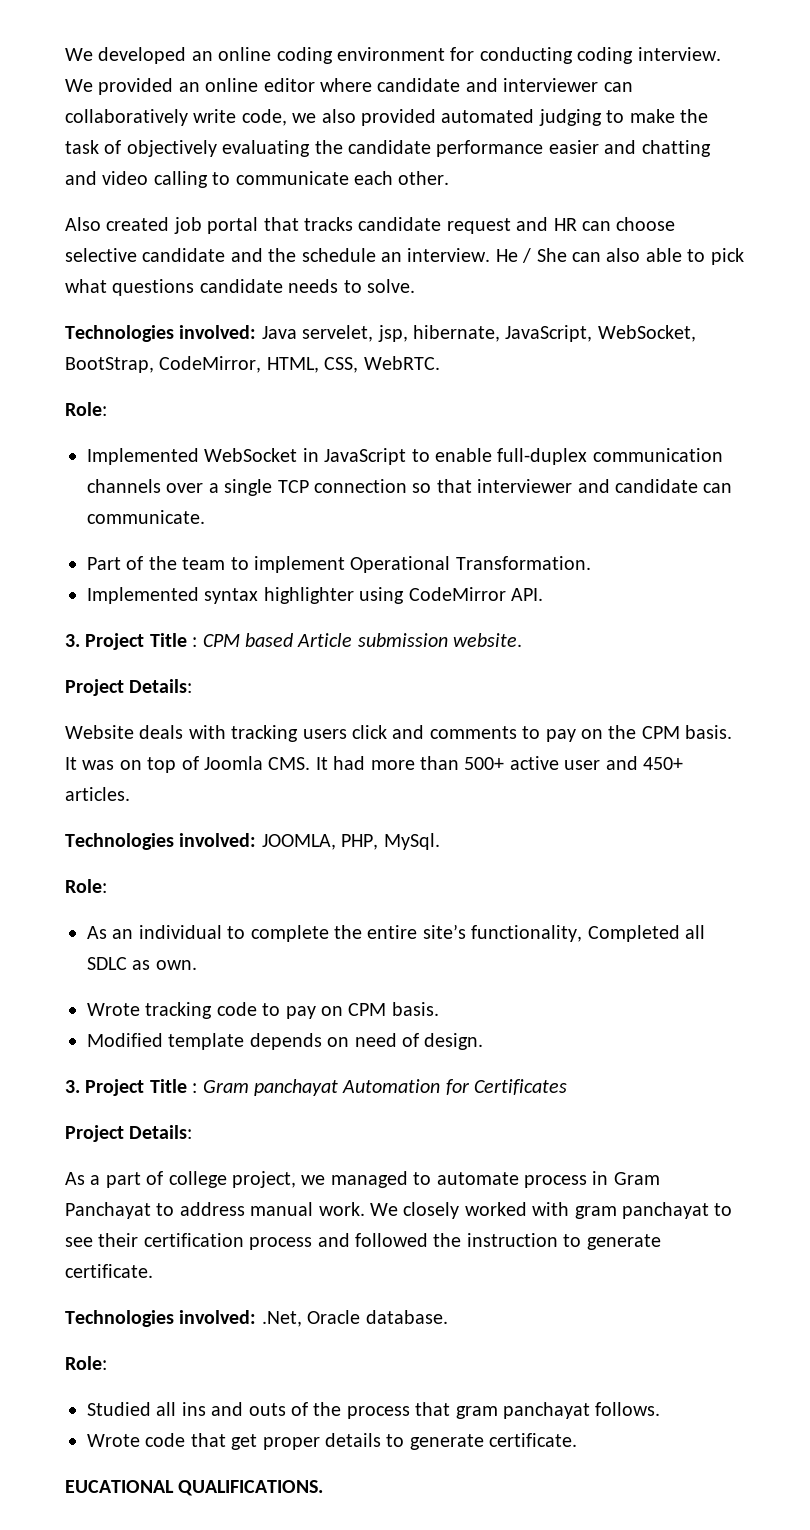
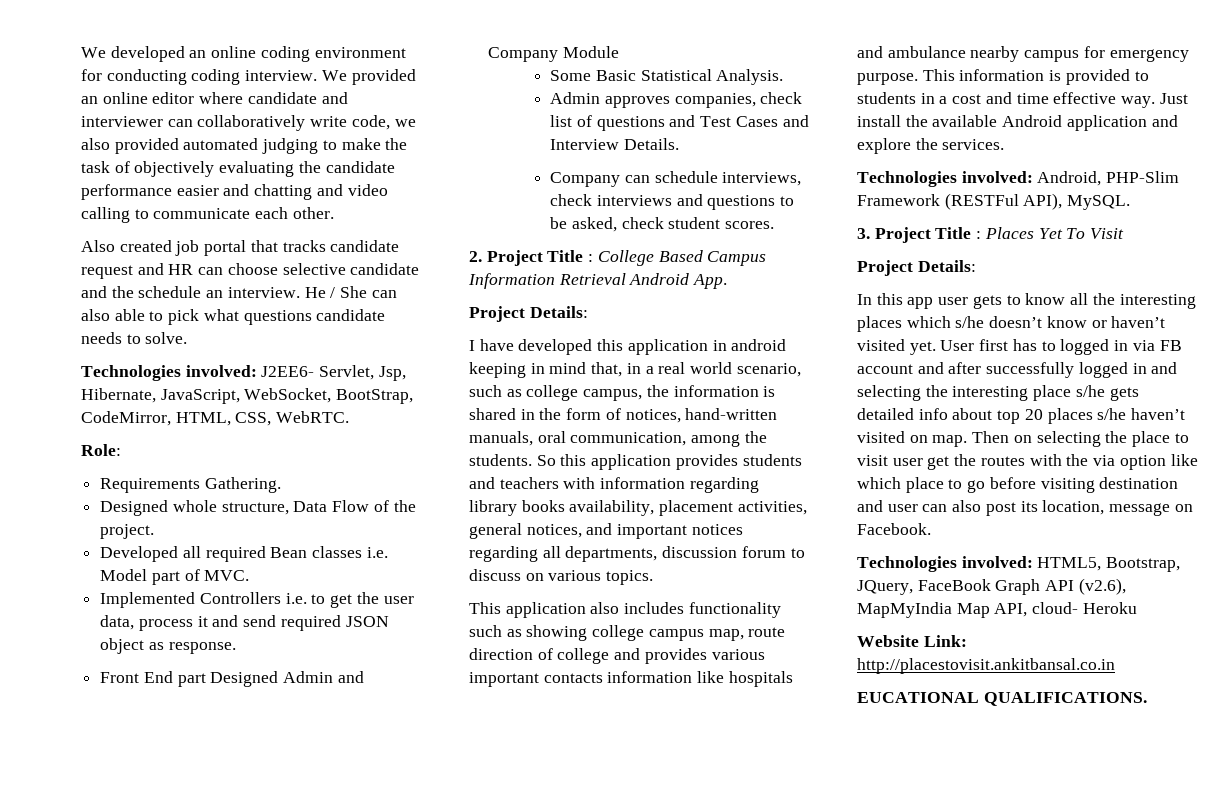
[261,325,500,342] Java servelet, jsp, hibernate, -> [261,365,406,381] [81,388,156,403] J2EE6- Servlet, Jsp, Hibernate,
[87,448,723,465] [87,479,733,496] [87,510,205,524] [87,556,591,573] [87,587,543,604] [65,633,523,650] [65,679,193,696] [65,725,733,742] [65,756,683,773] [65,787,130,801] [65,833,440,850] [65,879,107,893] [87,924,705,942] [87,957,197,970] [87,1002,439,1019] [87,1033,484,1050] [65,1079,568,1096] [65,1125,193,1142] [65,1171,660,1188] [65,1202,733,1219] [65,1233,661,1250] [65,1264,153,1278] [65,1310,448,1327] [65,1356,107,1370] [87,1402,661,1419] [87,1433,578,1450] Implemented WebSocket in JavaScript to enable full-duplex communication channels over a single TCP connection so that interviewer and candidate can communicate. // Part of the team to implement Operational Transformation. // Implemented syntax highlighter using CodeMirror API. // 3. Project Title : CPM based Article submission website. // Project Details: // Website deals with tracking users click and comments to pay on the CPM basis. It was on top of Joomla CMS. It had more than 500+ active user and 450+ articles. // Technologies involved: JOOMLA, PHP, MySql. // Role: // As an individual to complete the entire site’s functionality, Completed all SDLC as own. // Wrote tracking code to pay on CPM basis. // Modified template depends on need of design. // 3. Project Title : Gram panchayat Automation for Certificates // Project Details: // As a part of college project, we managed to automate process in Gram Panchayat to address manual work. We closely worked with gram panchayat to see their certification process and followed the instruction to generate certificate. // Technologies involved: .Net, Oracle database. // Role: // Studied all ins and outs of the process that gram panchayat follows. // Wrote code that get proper details to generate certificate. -> [100,477,281,493] [100,500,416,516] [100,524,155,539] [100,546,388,562] [100,569,250,585] [100,592,414,608] [100,615,389,631] [100,638,236,654] [100,671,364,687] [488,46,619,62] [550,69,784,85] [550,92,803,108] [550,115,809,131] [550,138,680,150] [550,171,802,187] [550,194,795,210] [550,217,775,232] [469,250,767,266] [468,273,728,289] [469,306,588,322] [469,339,787,355] [469,362,801,378] [469,385,776,401] [469,408,778,423] [469,431,767,447] [469,454,802,470] [469,477,759,493] [469,500,807,516] [469,523,743,539] [469,546,805,562] [469,569,654,585] [469,602,781,618] [469,625,786,641] [469,648,765,664] [469,671,793,687] [857,46,1189,62] [857,69,1149,85] [857,92,1188,108] [857,115,1178,131] [857,138,1005,154] [857,171,1180,187] [857,193,1131,210] [857,227,1125,243] [857,260,976,276] [857,293,1196,309] [857,316,1166,332] [857,339,1182,355] [857,362,1178,378] [857,385,1139,401] [857,408,1186,424] [857,431,1189,447] [857,454,1198,470] [857,477,1179,493] [857,500,1193,516] [857,523,931,535] [857,556,1181,572] [857,578,1126,595] [857,602,1137,618] [857,635,967,647] [857,658,1115,674] Requirements Gathering. // Designed whole structure, Data Flow of the project. // Developed all required Bean classes i.e. Model part of MVC. // Implemented Controllers i.e. to get the user data, process it and send required JSON object as response. // Front End part Designed Admin and Company Module // Some Basic Statistical Analysis. // Admin approves companies, check list of questions and Test Cases and Interview Details. // Company can schedule interviews, check interviews and questions to be asked, check student scores. // 2. Project Title : College Based Campus Information Retrieval Android App. // Project Details: // I have developed this application in android keeping in mind that, in a real world scenario, such as college campus, the information is shared in the form of notices, hand-written manuals, oral communication, among the students. So this application provides students and teachers with information regarding library books availability, placement activities, general notices, and important notices regarding all departments, discussion forum to discuss on various topics. // This application also includes functionality such as showing college campus map, route direction of college and provides various important contacts information like hospitals and ambulance nearby campus for emergency purpose. This information is provided to students in a cost and time effective way. Just install the available Android application and explore the services. // Technologies involved: Android, PHP-Slim Framework (RESTFul API), MySQL. // 3. Project Title : Places Yet To Visit // Project Details: // In this app user gets to know all the interesting places which s/he doesn’t know or haven’t visited yet. User first has to logged in via FB account and after successfully logged in and selecting the interesting place s/he gets detailed info about top 20 places s/he haven’t visited on map. Then on selecting the place to visit user get the routes with the via option like which place to go before visiting destination and user can also post its location, message on Facebook. // Technologies involved: HTML5, Bootstrap, JQuery, FaceBook Graph API (v2.6), MapMyIndia Map API, cloud- Heroku // Website Link: http://placestovisit.ankitbansal.co.in

